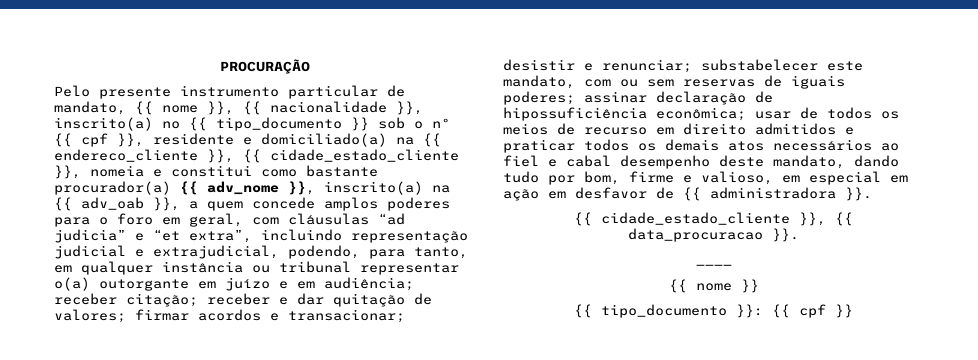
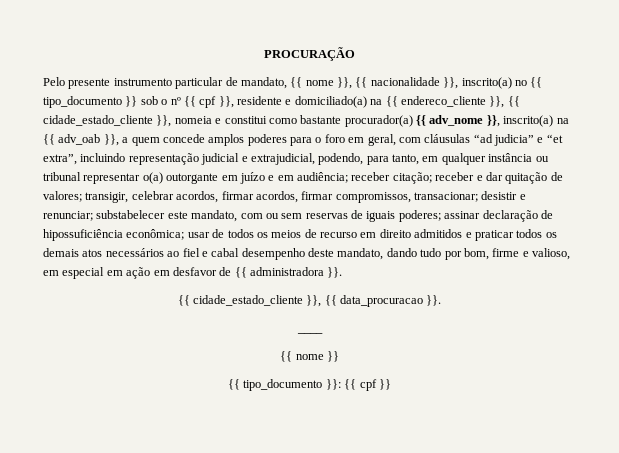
[135,309,279,321] firmar acordos e -> [85,191,411,203] transigir, celebrar acordos, firmar acordos, firmar compromissos,

